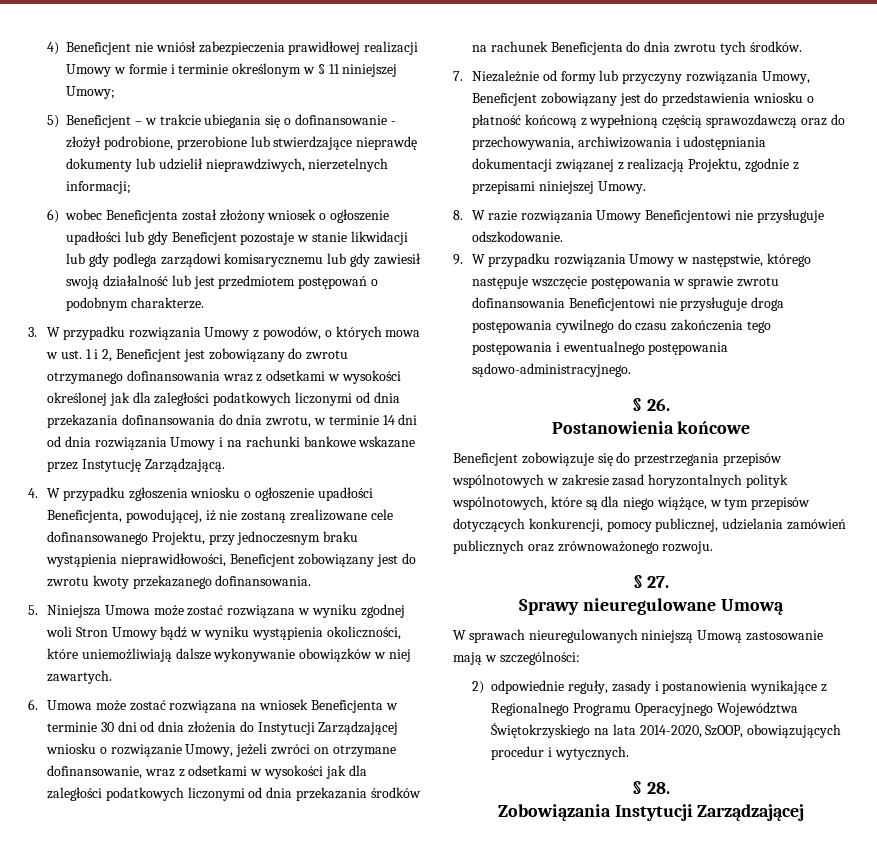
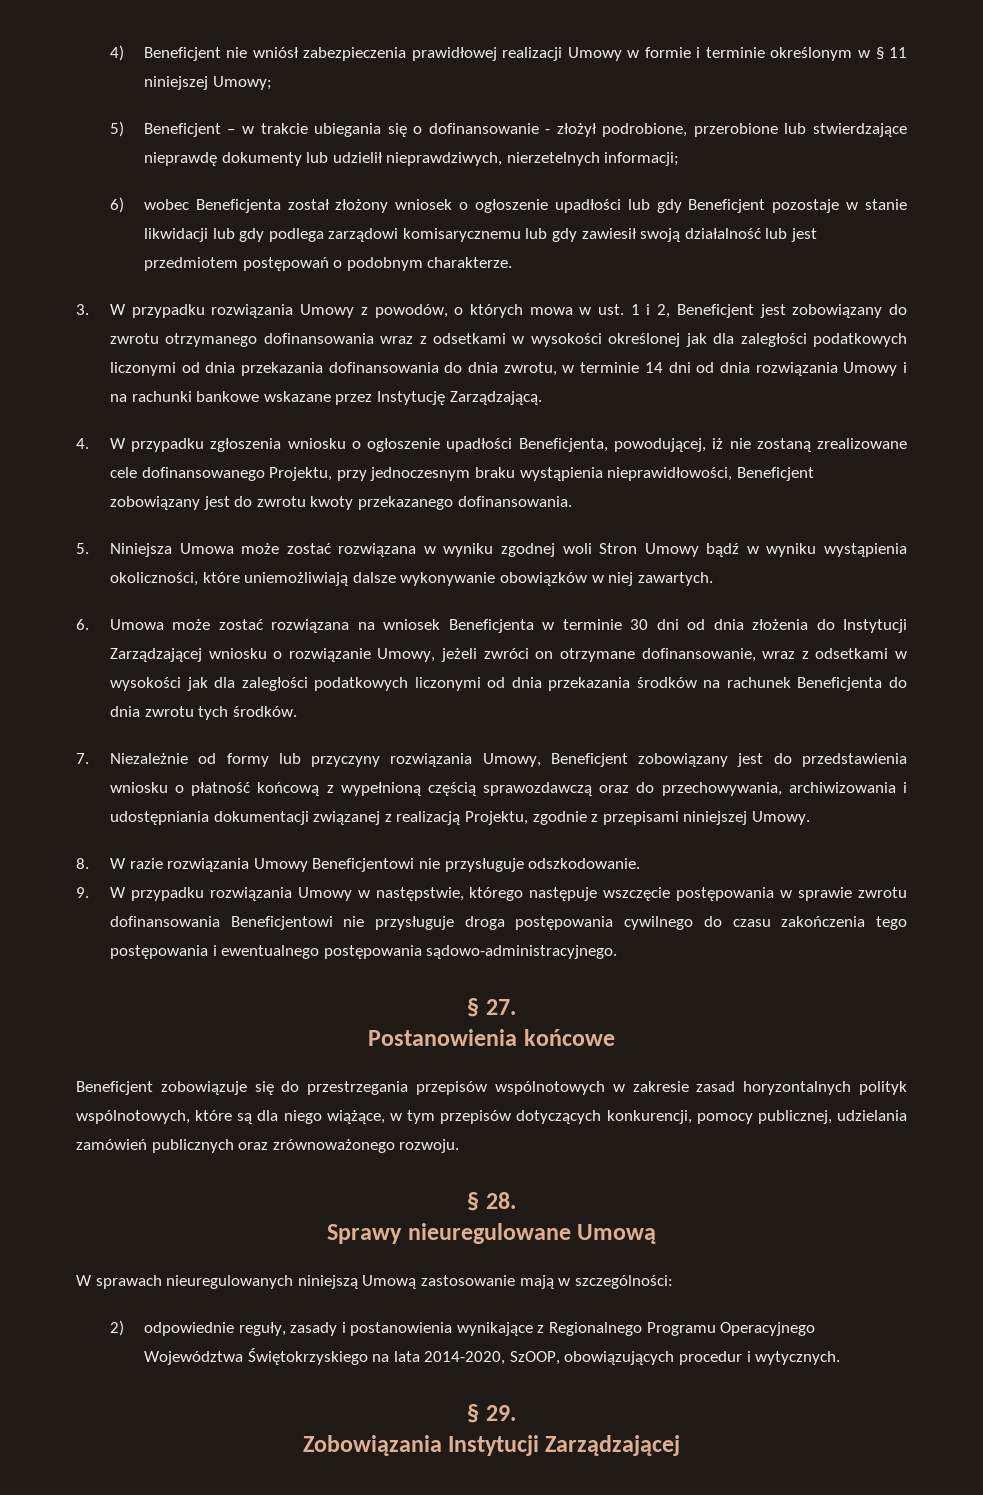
[646,398,670,411] 26. -> [485,999,516,1015] 27.
[647,576,670,588] 27. -> [485,1192,516,1209] 28.
[646,782,670,794] 28. -> [485,1405,516,1421] 29.

